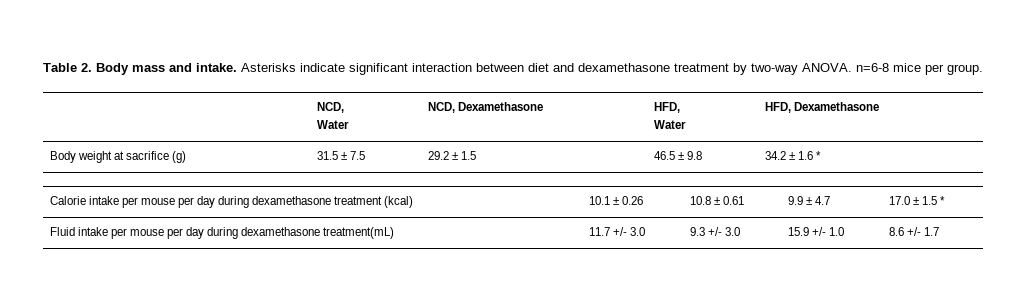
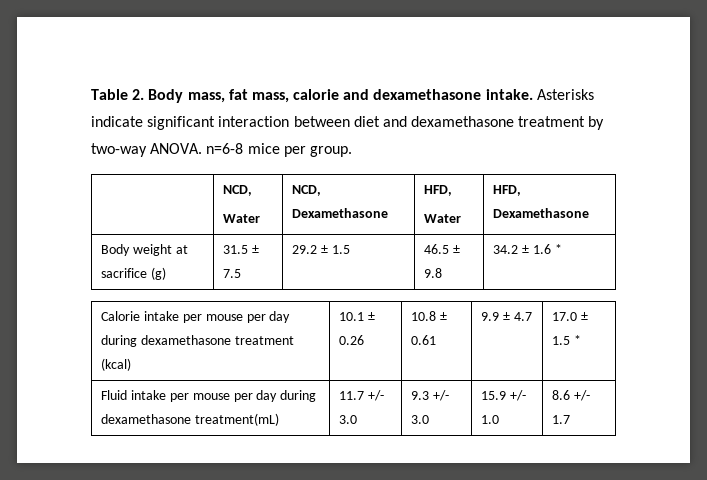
[132,63,192,72] mass and -> [187,89,482,103] mass, fat mass, calorie and dexamethasone

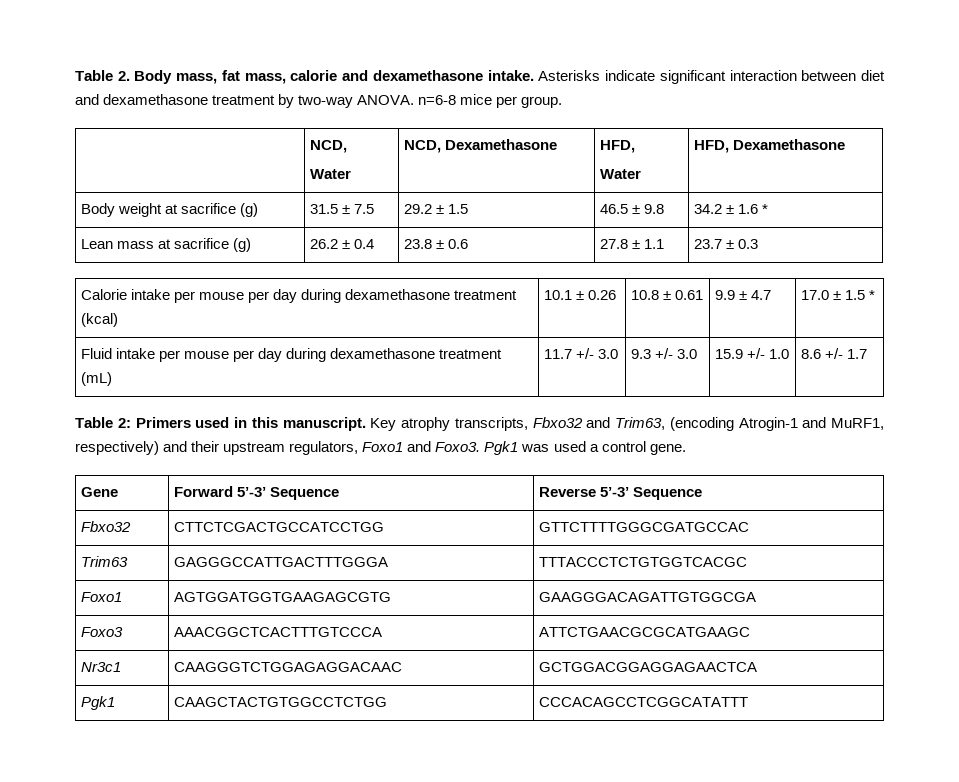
(562, 249) none -> [81,238,252,252] [310,239,375,249] [404,239,469,249] [600,239,665,249] [694,239,759,249] // Lean mass at sacrifice (g) | 26.2 ± 0.4 | 23.8 ± 0.6 | 27.8 ± 1.1 | 23.7 ± 0.3
[195,413,280,426] treatment(mL) -> [439,349,503,359] [81,372,113,386] treatment (mL)
(571, 419) none -> [75,417,884,431] [75,441,686,455] [81,487,119,497] [174,486,340,500] [539,487,703,500] [81,521,132,532] [174,522,385,532] [539,522,750,532] [81,556,129,567] [174,557,389,567] [539,557,748,567] [81,592,123,602] [174,592,392,602] [539,592,757,602] [81,627,124,637] [174,627,383,637] [539,627,751,637] [81,662,122,672] [174,662,403,672] [539,662,758,672] [81,696,116,710] [174,697,388,707] [539,697,749,707] // Table 2: Primers used in this manuscript. Key atrophy transcripts, Fbxo32 and Trim63, (encoding Atrogin-1 and MuRF1, respectively) and their upstream regulators, Foxo1 and Foxo3. Pgk1 was used a control gene. // Gene | Forward 5’-3’ Sequence | Reverse 5’-3’ Sequence // Fbxo32 | CTTCTCGACTGCCATCCTGG | GTTCTTTTGGGCGATGCCAC // Trim63 | GAGGGCCATTGACTTTGGGA | TTTACCCTCTGTGGTCACGC // Foxo1 | AGTGGATGGTGAAGAGCGTG | GAAGGGACAGATTGTGGCGA // Foxo3 | AAACGGCTCACTTTGTCCCA | ATTCTGAACGCGCATGAAGC // Nr3c1 | CAAGGGTCTGGAGAGGACAAC | GCTGGACGGAGGAGAACTCA // Pgk1 | CAAGCTACTGTGGCCTCTGG | CCCACAGCCTCGGCATATTT

